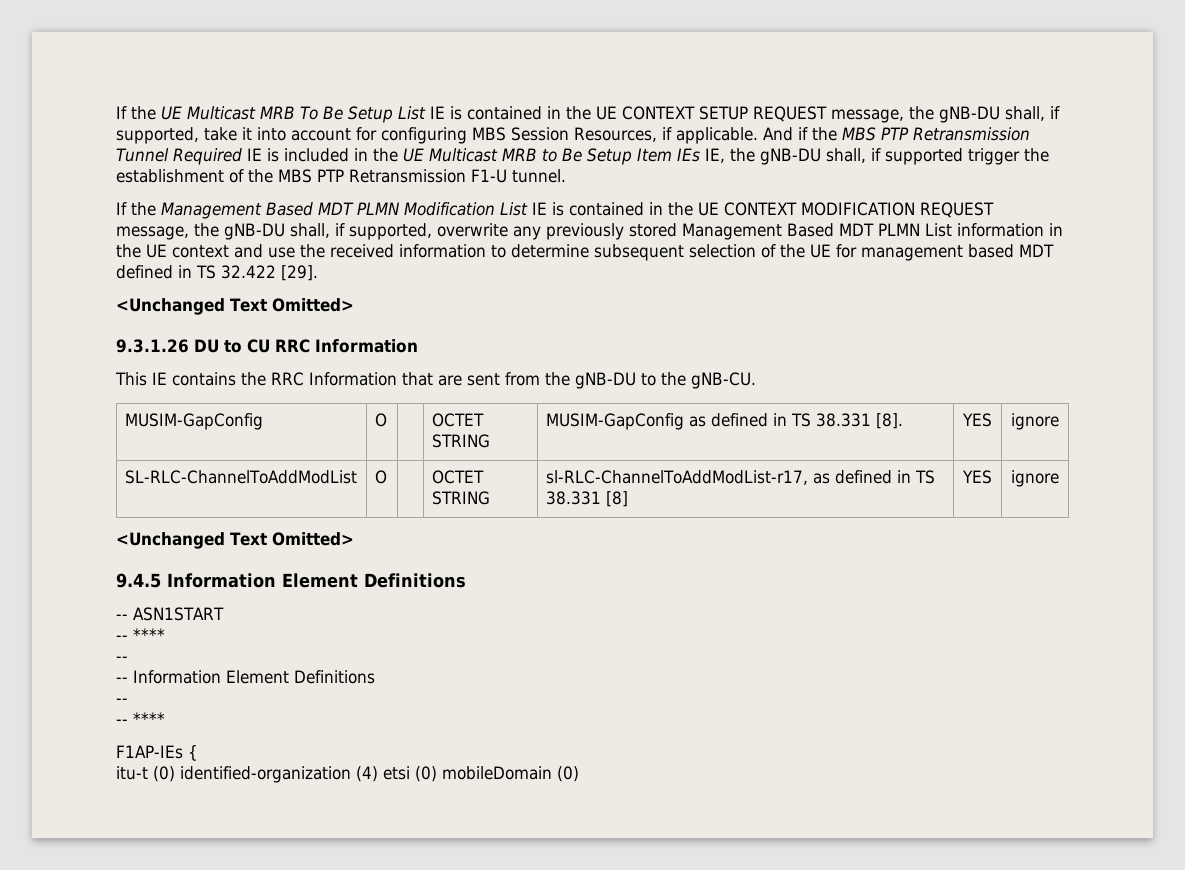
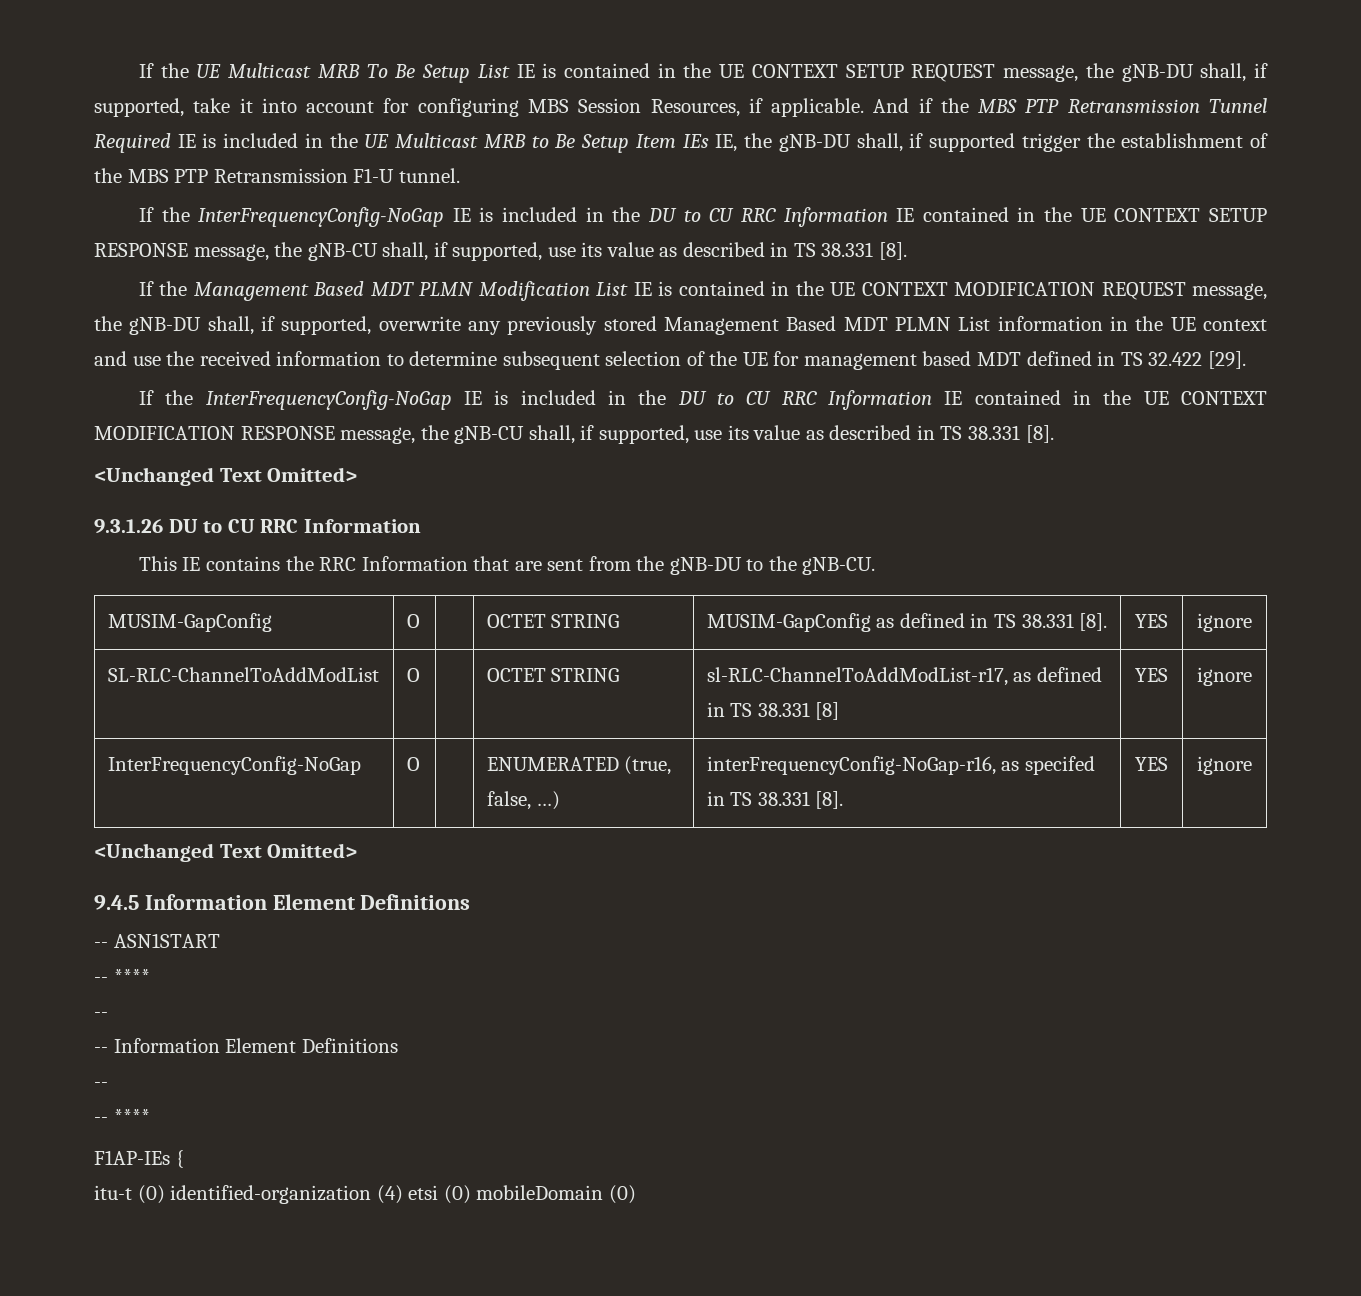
(566, 176) none -> [138,207,1268,227] [94,242,908,261] // If the InterFrequencyConfig-NoGap IE is included in the DU to CU RRC Information IE contained in the UE CONTEXT SETUP RESPONSE message, the gNB-CU shall, if supported, use its value as described in TS 38.331 [8].
(318, 273) none -> [138,390,1267,410] [94,425,1054,444] // If the InterFrequencyConfig-NoGap IE is included in the DU to CU RRC Information IE contained in the UE CONTEXT MODIFICATION RESPONSE message, the gNB-CU shall, if supported, use its value as described in TS 38.331 [8].
(1059, 478) none -> [107,756,361,775] [406,757,420,771] [486,756,672,775] [486,791,561,810] [706,756,1095,775] [706,791,844,809] [1135,757,1168,771] [1197,756,1252,775] // InterFrequencyConfig-NoGap | O | | ENUMERATED (true, false, …) | interFrequencyConfig-NoGap-r16, as specifed in TS 38.331 [8]. | YES | ignore

